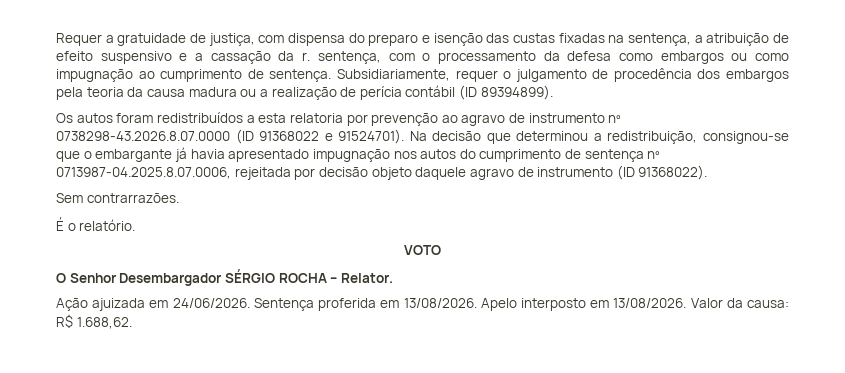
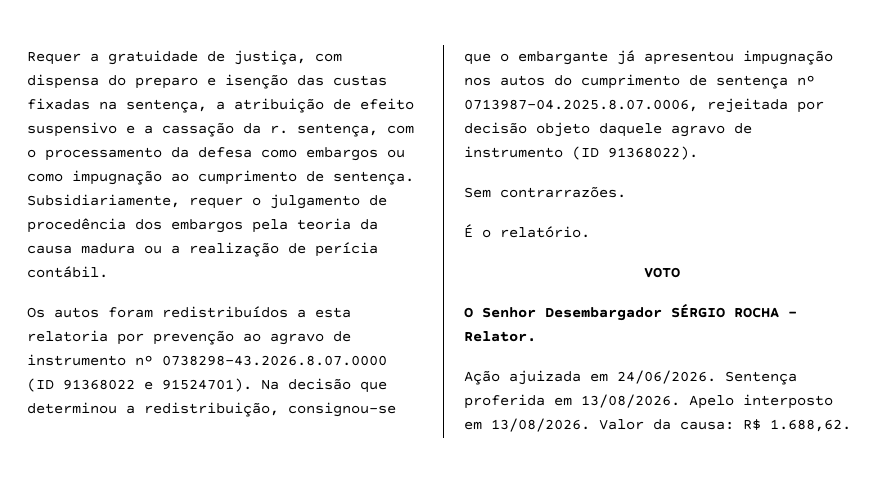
[405,85,553,100] contábil (ID 89394899). -> [27,266,108,278] contábil.
[190,149,310,162] havia apresentado -> [644,51,734,65] apresentou

